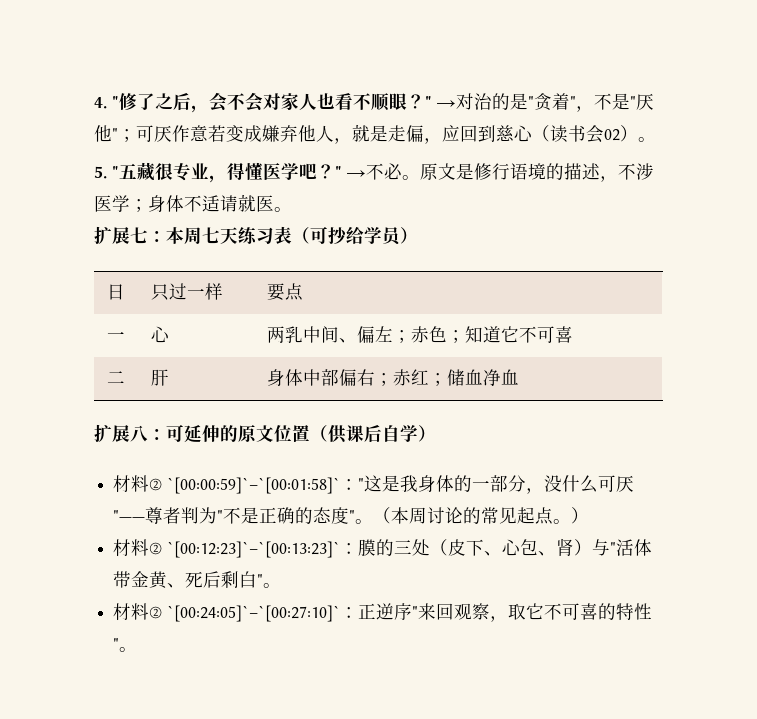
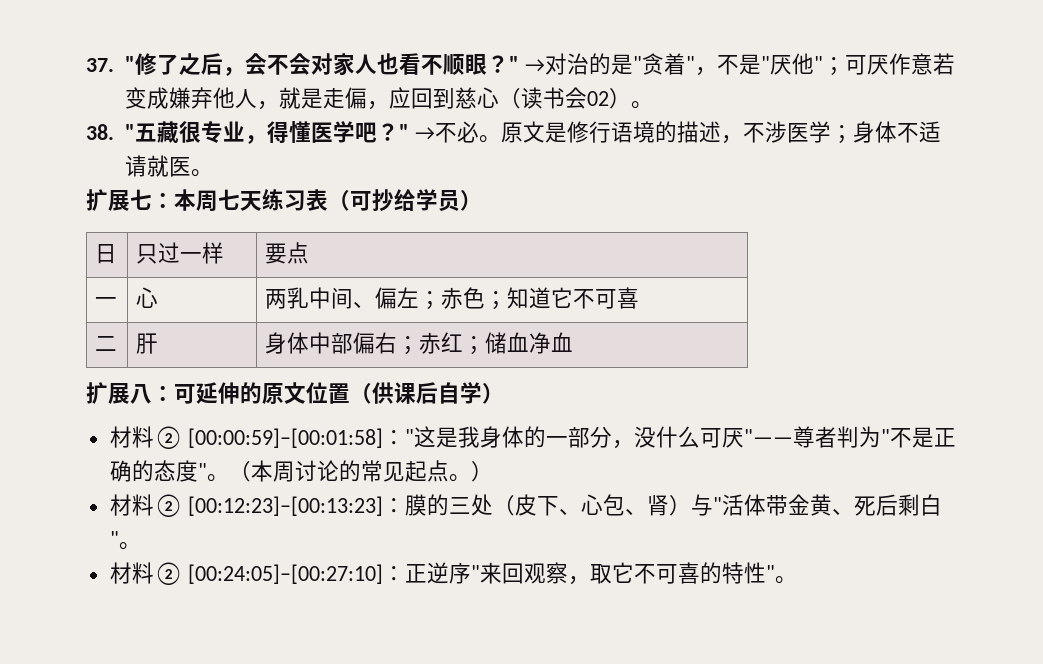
[94,97,107,109] 4. -> [86,58,114,72] 37.
[94,166,107,179] 5. -> [86,124,114,140] 38.
[166,477,340,494] `[00:00:59]`–`[00:01:58]` -> [188,428,384,448] [00:00:59]–[00:01:58]
[166,541,340,558] `[00:12:23]`–`[00:13:23]` -> [188,496,384,516] [00:12:23]–[00:13:23]
[166,605,340,622] `[00:24:05]`–`[00:27:10]` -> [188,564,384,584] [00:24:05]–[00:27:10]

